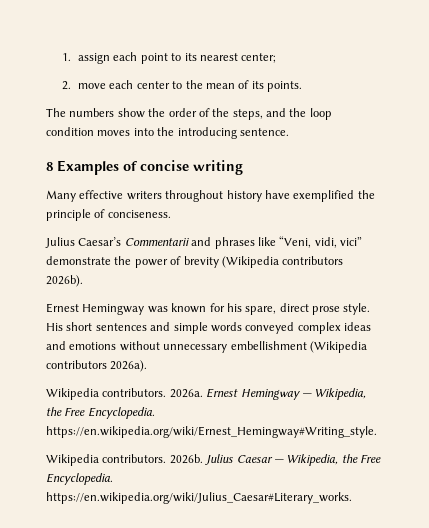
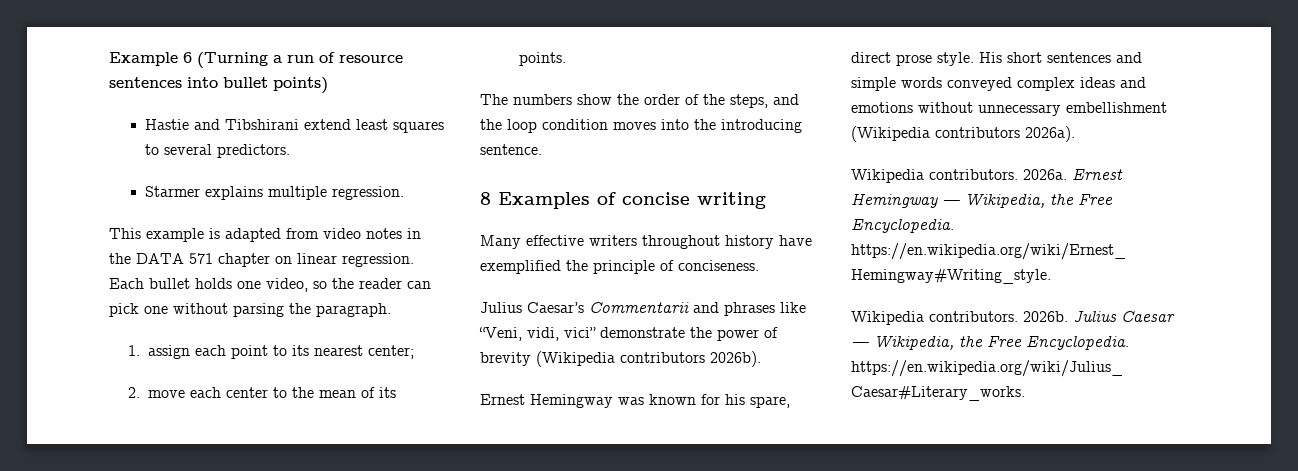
(62, 57) none -> [109,52,403,68] [109,77,328,94] [145,119,445,133] [145,144,291,158] [145,186,405,200] [109,228,421,242] [109,253,414,267] [109,278,431,292] [109,303,391,317] Example 6 (Turning a run of resource sentences into bullet points) // Hastie and Tibshirani extend least squares to several predictors. // Starmer explains multiple regression. // This example is adapted from video notes in the DATA 571 chapter on linear regression. Each bullet holds one video, so the reader can pick one without parsing the paragraph. //

